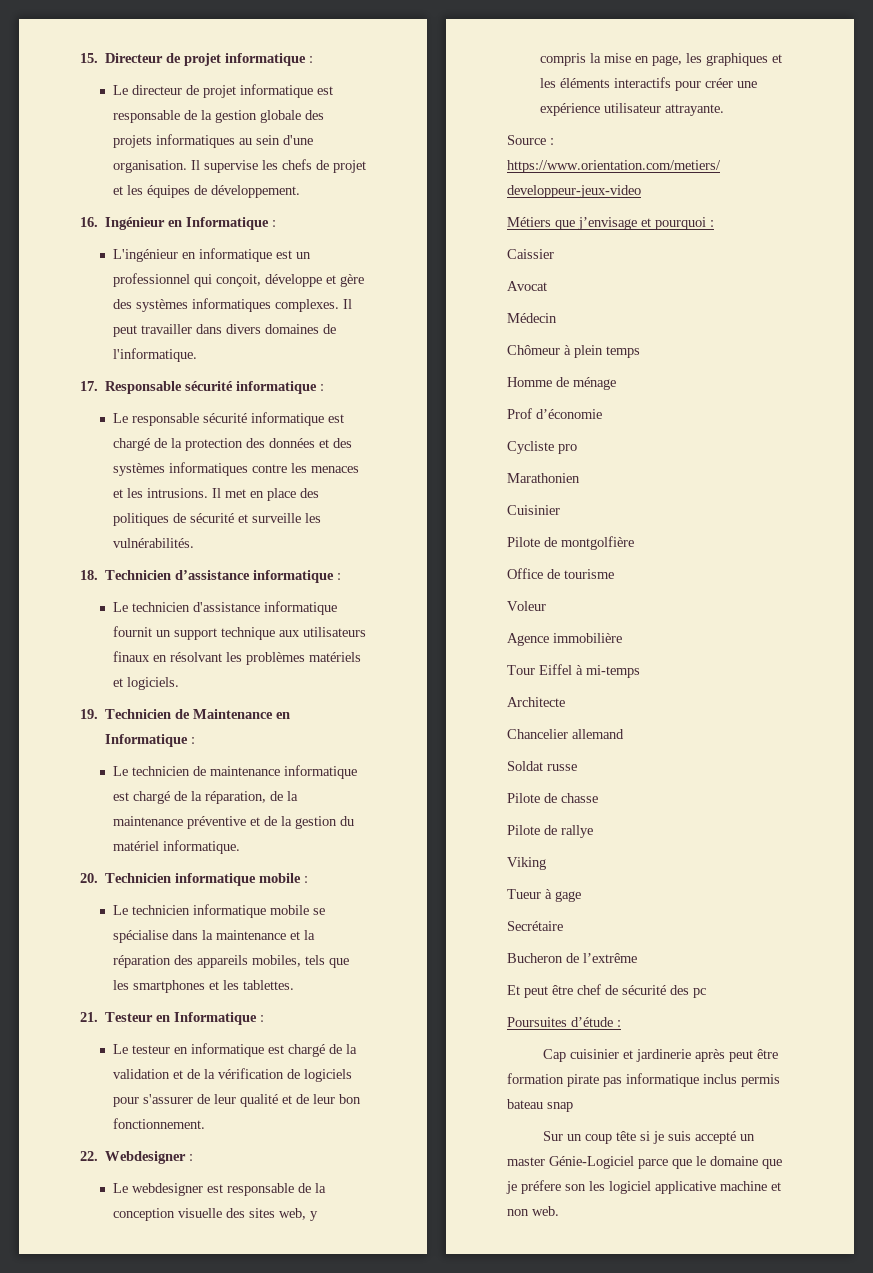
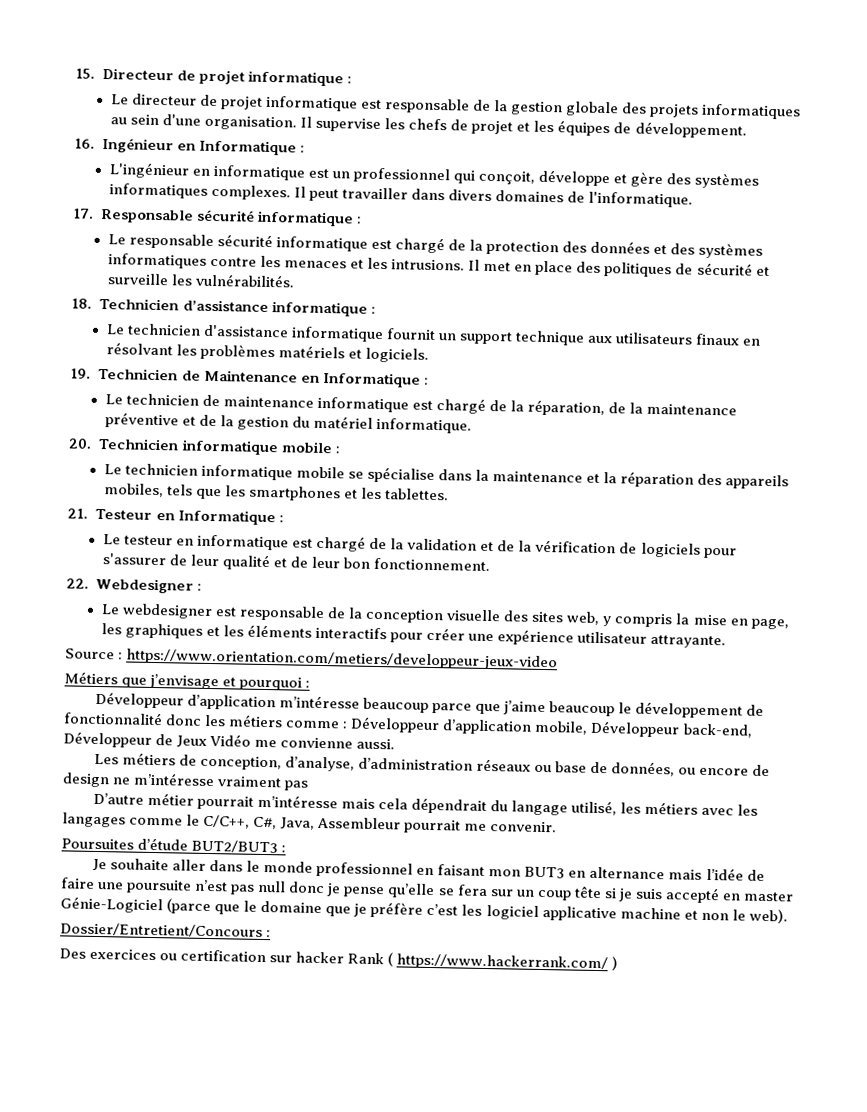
[507,249,554,259] [507,281,547,291] [507,313,557,323] [507,345,640,358] [507,377,616,390] [507,408,602,419] [507,441,577,454] [507,473,580,483] [507,505,560,515] [507,536,634,550] [507,568,614,579] [507,601,546,611] [507,633,622,646] [507,664,640,678] [507,697,565,707] [507,729,624,739] [507,761,577,771] [507,793,598,803] [507,825,593,838] [507,857,546,870] [507,889,581,902] [507,921,563,931] [507,953,637,963] [507,984,706,998] Caissier // Avocat // Médecin // Chômeur à plein temps // Homme de ménage // Prof d’économie // Cycliste pro // Marathonien // Cuisinier // Pilote de montgolfière // Office de tourisme // Voleur // Agence immobilière // Tour Eiffel à mi-temps // Architecte // Chancelier allemand // Soldat russe // Pilote de chasse // Pilote de rallye // Viking // Tueur à gage // Secrétaire // Bucheron de l’extrême // Et peut être chef de sécurité des pc -> [94,691,765,719] [63,711,753,738] [63,731,396,750] [93,752,771,777] [62,772,309,791] [92,792,759,816] [62,812,558,834] Développeur d’application m’intéresse beaucoup parce que j’aime beaucoup le développement de fonctionnalité donc les métiers comme : Développeur d’application mobile, Développeur back-end, Développeur de Jeux Vidéo me convienne aussi. // Les métiers de conception, d’analyse, d’administration réseaux ou base de données, ou encore de design ne m’intéresse vraiment pas // D’autre métier pourrait m’intéresse mais cela dépendrait du langage utilisé, les métiers avec les langages comme le C/C++, C#, Java, Assembleur pourrait me convenir.
[617,1020,621,1027] [542,1049,778,1062] [507,1073,780,1087] [507,1099,573,1112] [542,1131,563,1141] : // Cap cuisinier et jardinerie après peut être formation pirate pas informatique inclus permis bateau snap // Sur -> [191,839,287,854] [91,858,765,881] [60,877,514,899] BUT2/BUT3 : // Je souhaite aller dans le monde professionnel en faisant mon BUT3 en alternance mais l’idée de faire une poursuite n’est pas null donc je pense qu’elle se fera sur
[739,1134,755,1141] un -> [721,893,740,901] en
[638,1159,668,1169] parce -> [166,898,212,915] (parce
[521,1180,586,1194] préfere son -> [370,901,459,918] préfère c’est
[532,1206,559,1216] web. -> [731,908,788,924] [60,922,272,938] [59,948,619,972] le web). // Dossier/Entretient/Concours : // Des exercices ou certification sur hacker Rank ( https://www.hackerrank.com/ )

